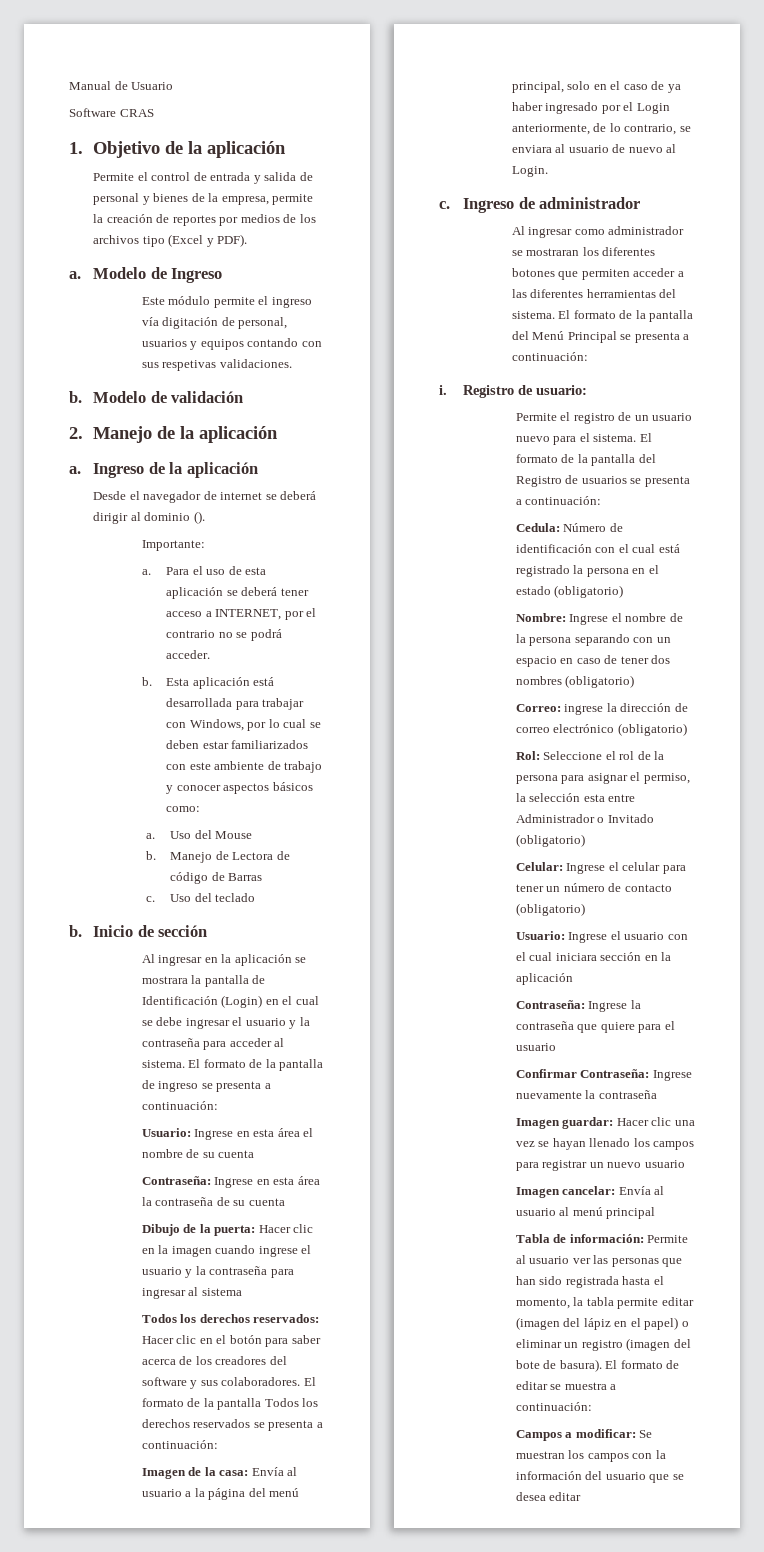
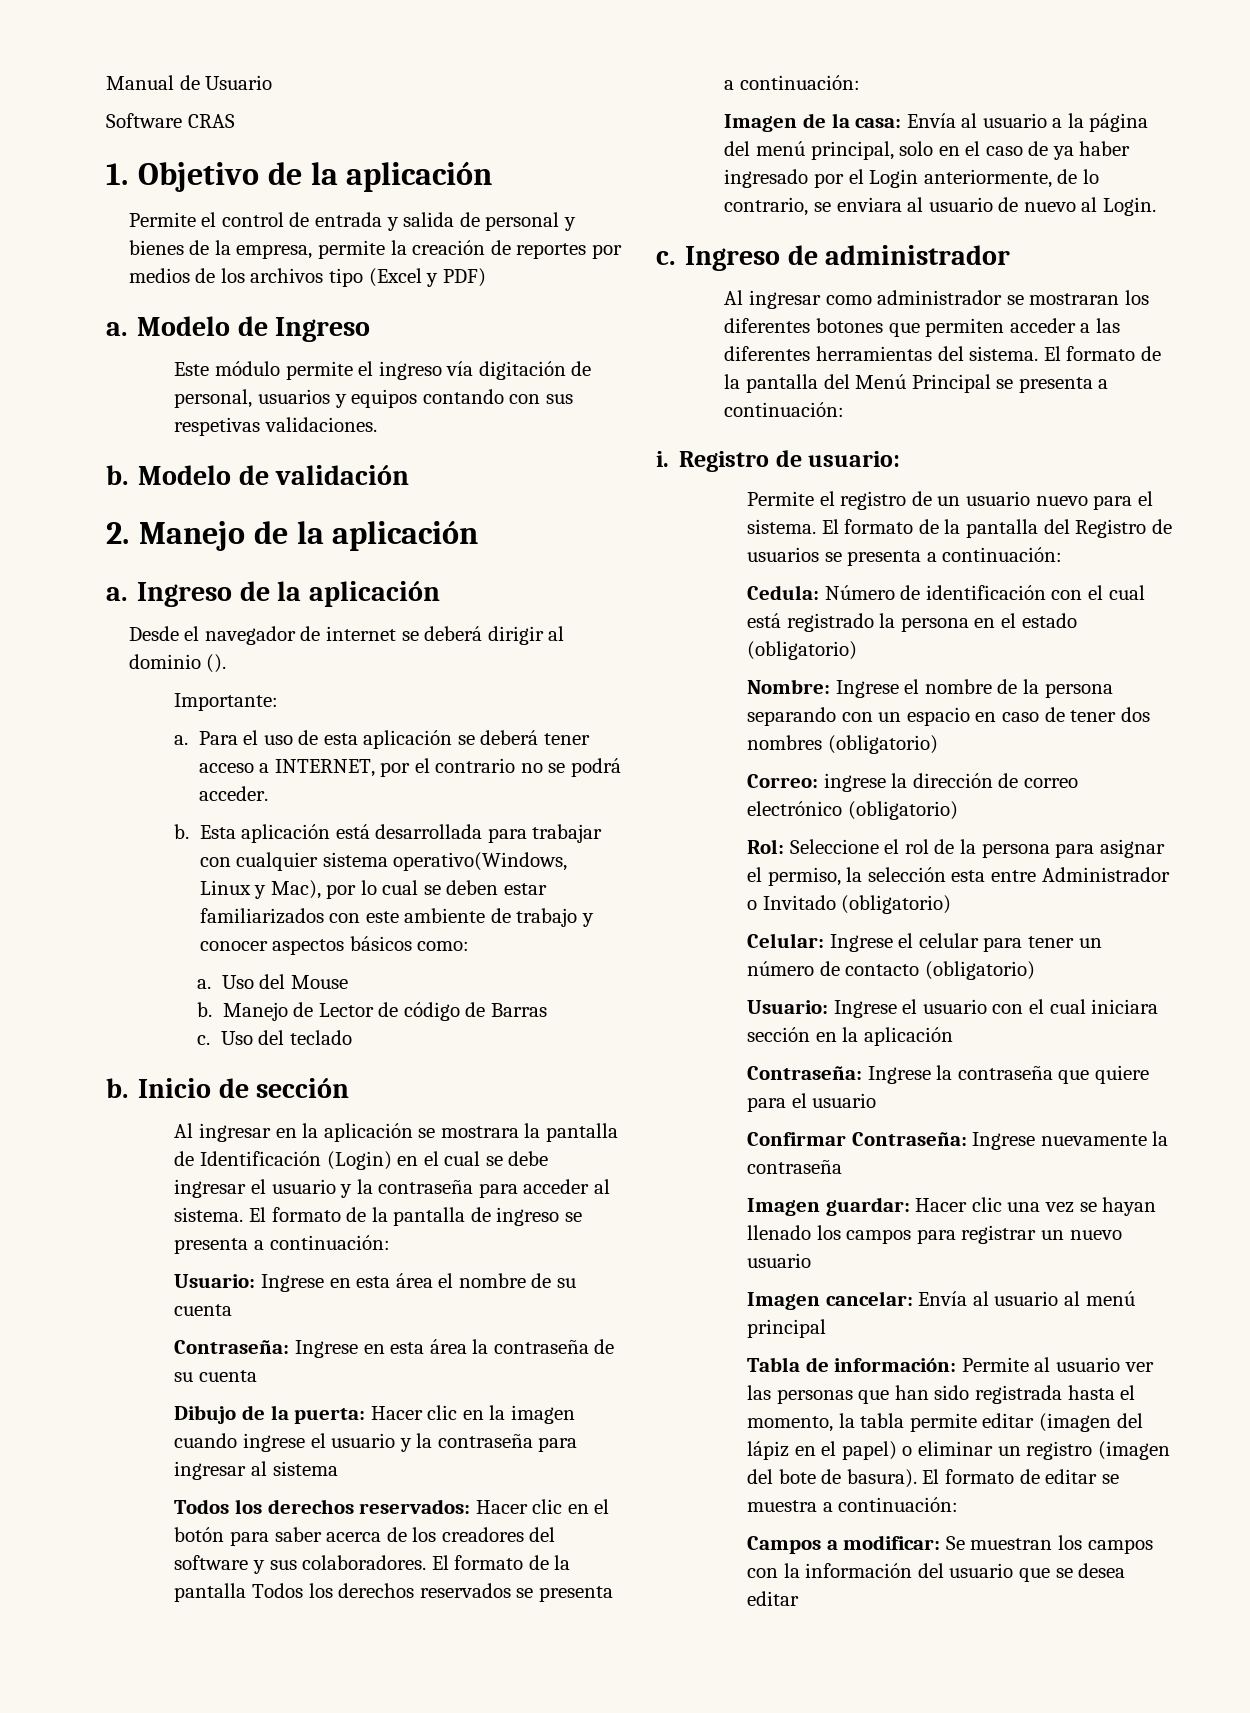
[217,234,248,247] PDF). -> [442,268,486,287] PDF)
[189,719,244,731] Windows, -> [236,852,568,871] [199,880,321,899] cualquier sistema operativo(Windows, Linux y Mac),
[232,852,274,860] Lectora -> [318,1003,374,1017] Lector

